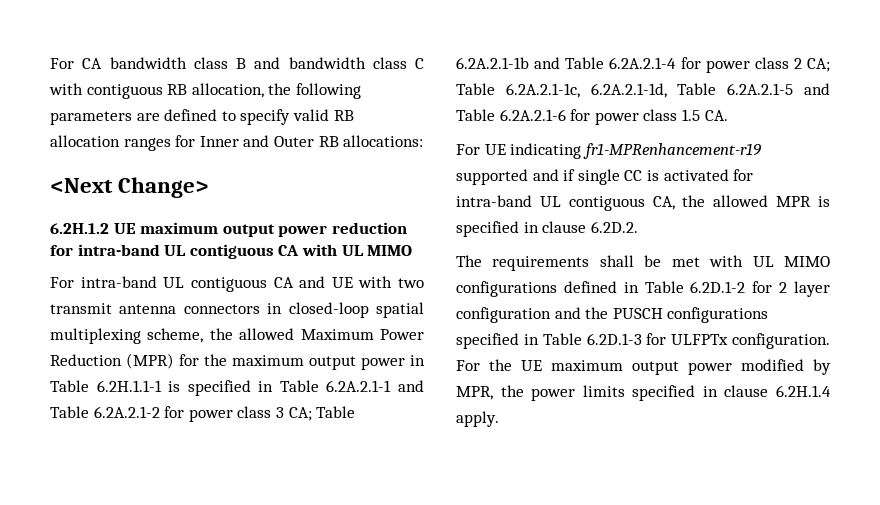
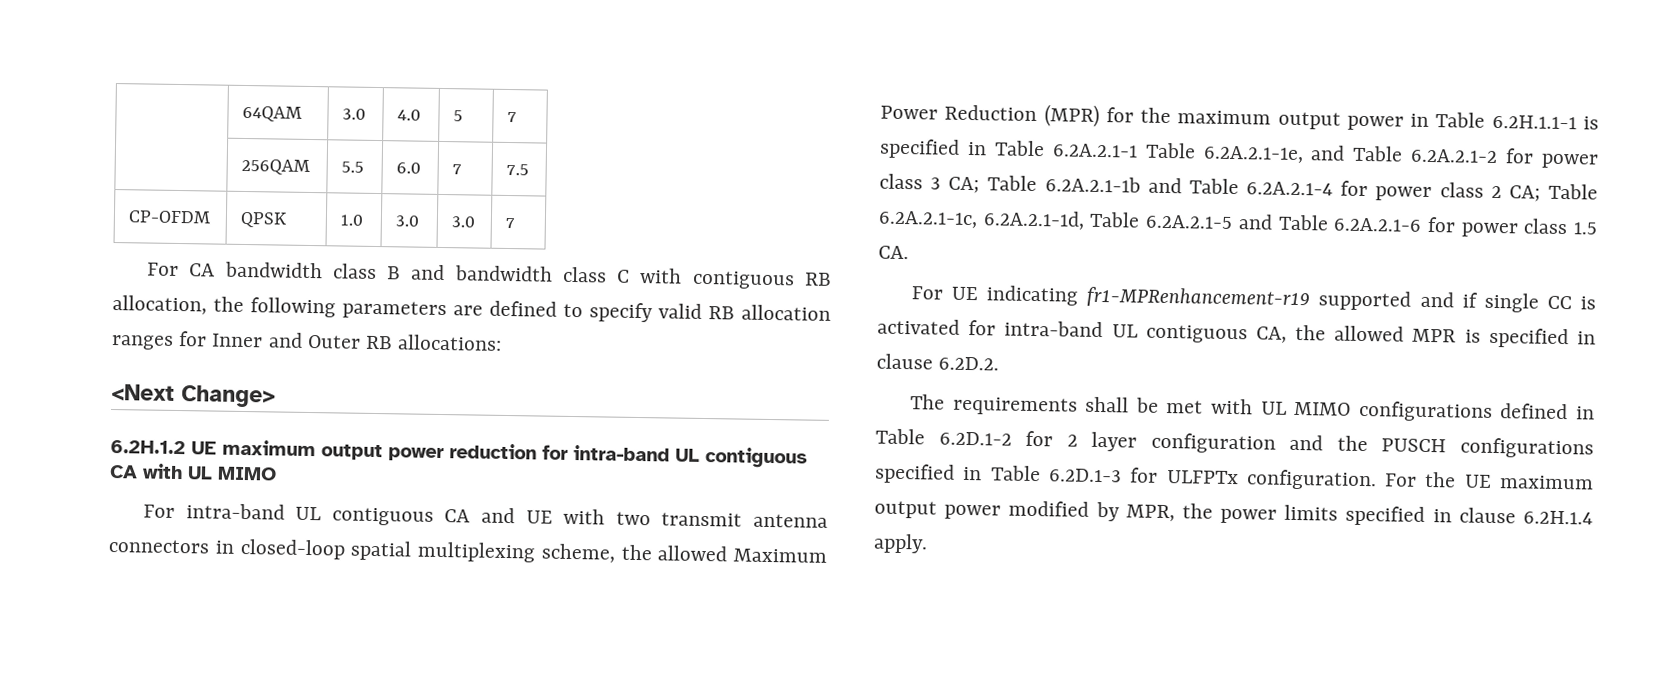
(50, 63) none -> [242,105,303,122] [342,108,367,120] [397,109,422,121] [453,110,464,122] [507,111,518,123] [241,158,311,175] [341,161,365,173] [396,162,422,174] [452,164,463,175] [506,163,530,176] [128,210,212,224] [240,211,289,228] [340,214,364,226] [395,215,420,227] [451,216,476,228] [505,217,516,229] | 64QAM | 3.0 | 4.0 | 5 | 7 // | 256QAM | 5.5 | 6.0 | 7 | 7.5 // CP-OFDM | QPSK | 1.0 | 3.0 | 3.0 | 7 //
(392, 386) none -> [1144,142,1304,164] Table 6.2A.2.1-1e,

